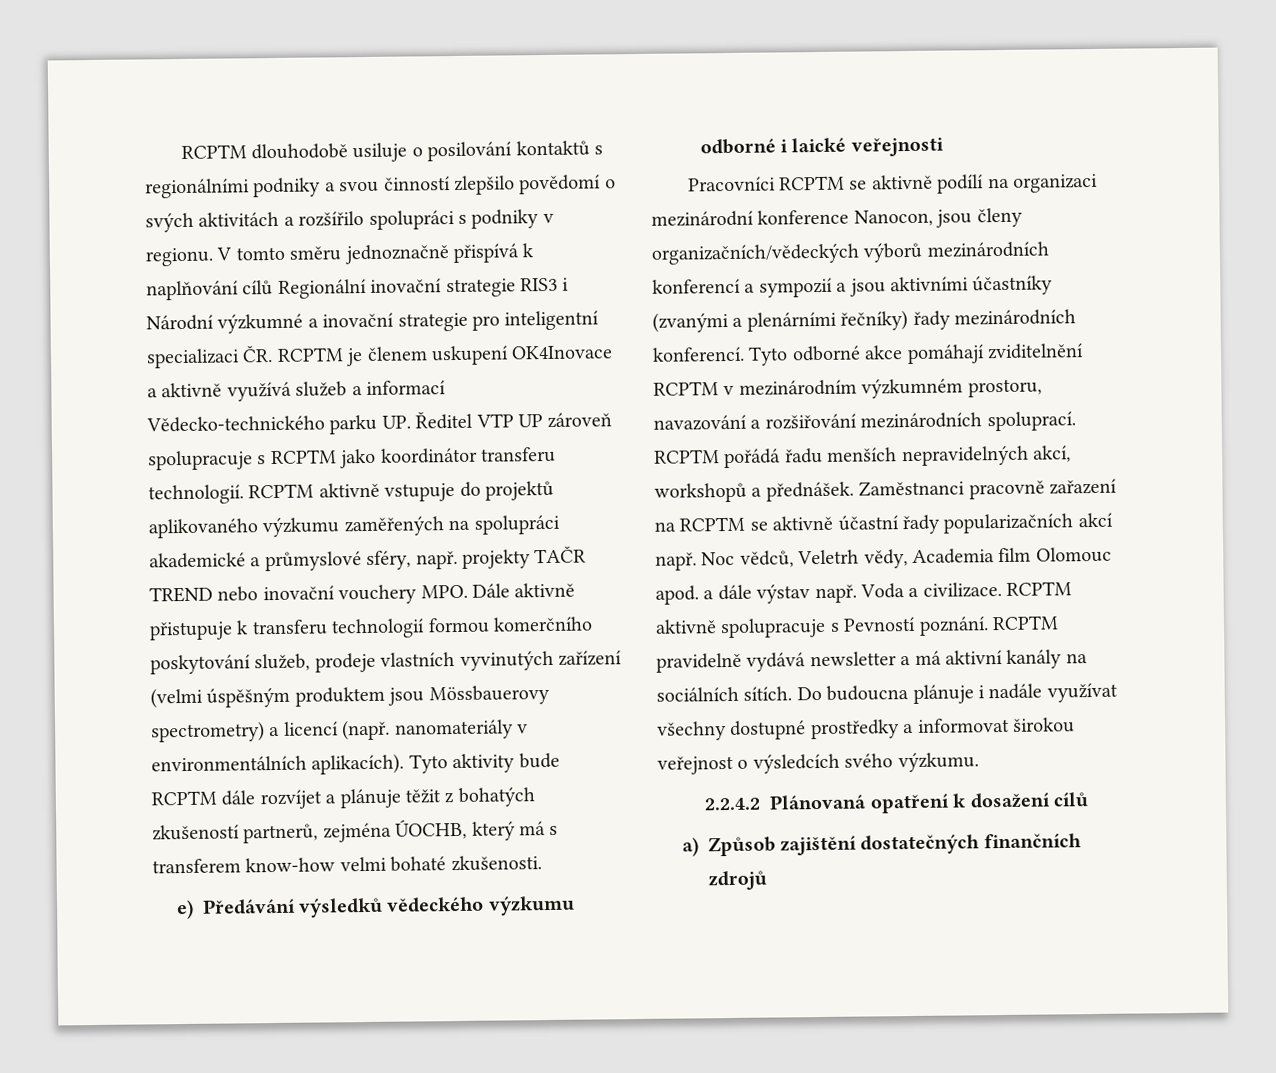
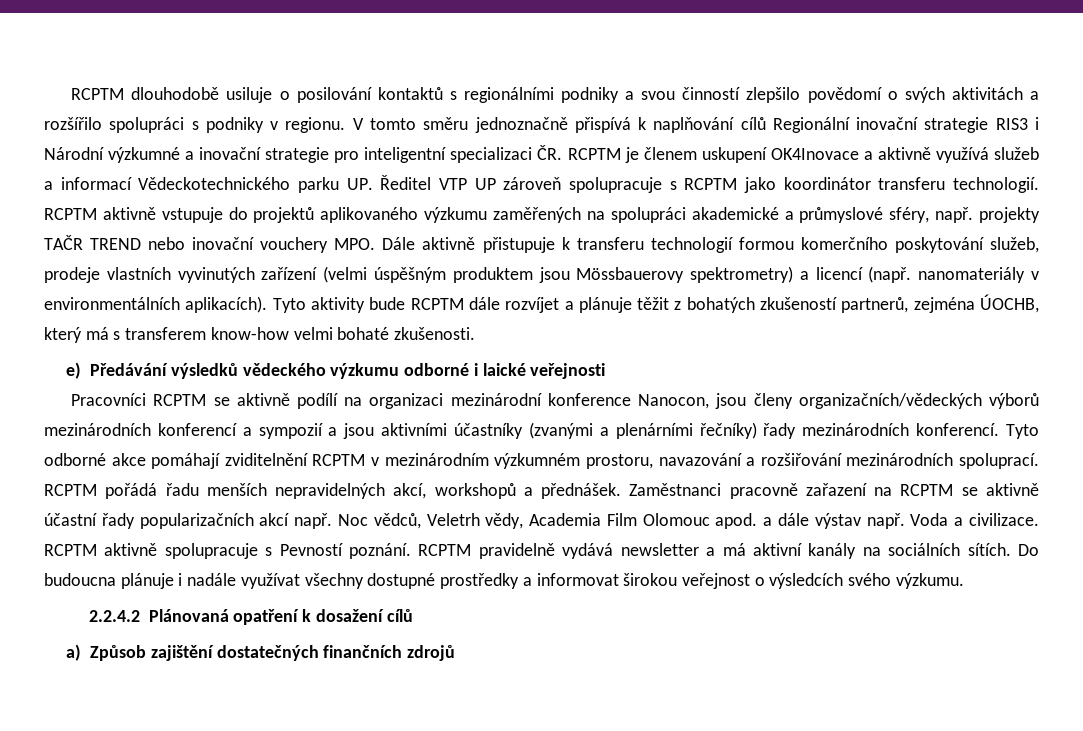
[146,415,325,433] Vědecko-technického -> [138,177,291,190] Vědeckotechnického
[151,721,265,743] spectrometry) -> [690,266,794,283] spektrometry)
[998,547,1032,563] film -> [606,513,637,526] Film

